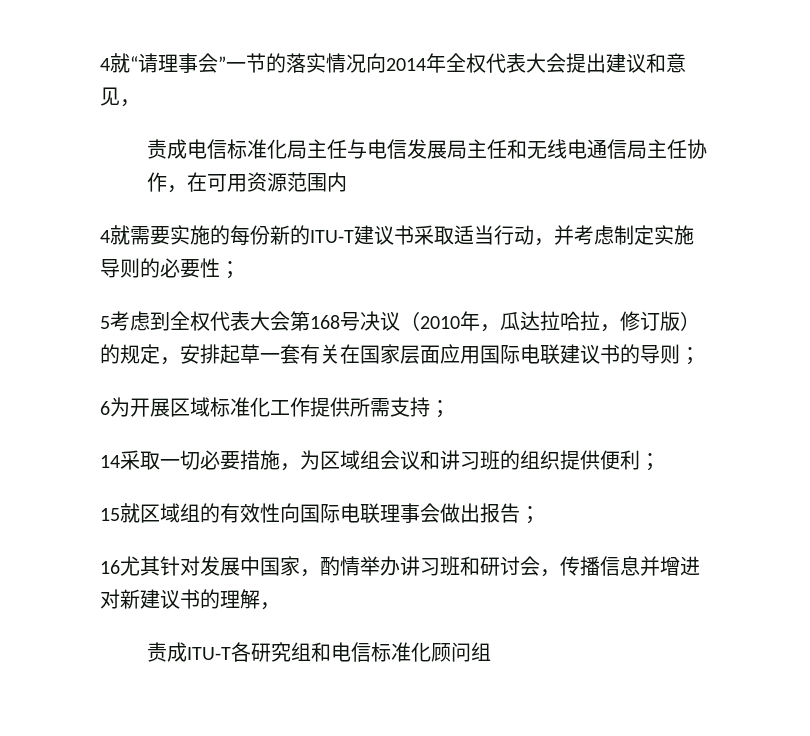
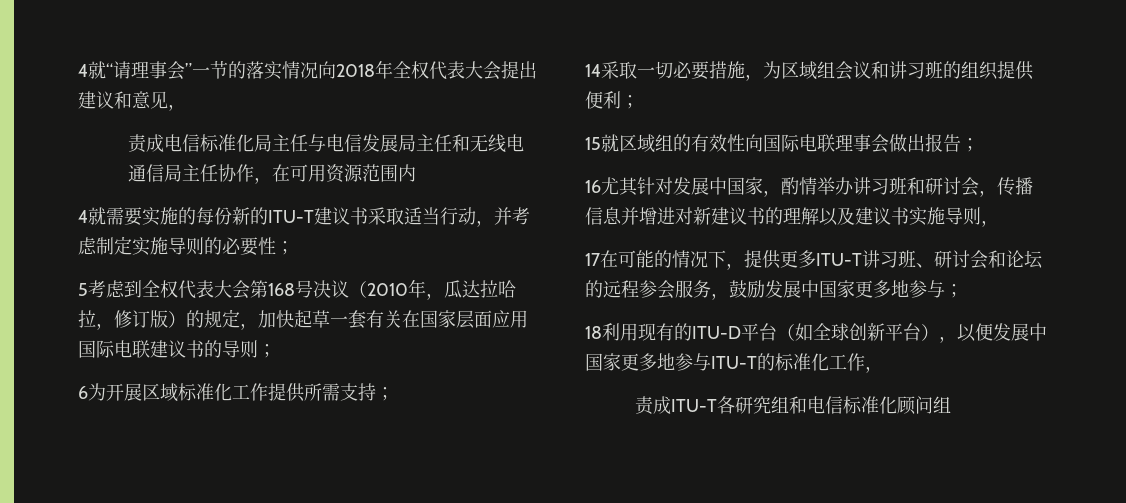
[386,58,426,71] 2014 -> [336,64,375,77] 2018
[180,344,220,364] 安排 -> [258,310,294,328] 加快
(260, 599) none -> [819,207,999,227] [585,250,1043,270] [585,280,963,300] [585,323,1047,343] [585,353,865,371] 以及建议书实施导则， // 17在可能的情况下，提供更多ITU-T讲习班、研讨会和论坛的远程参会服务，鼓励发展中国家更多地参与； // 18利用现有的ITU-D平台（如全球创新平台），以便发展中国家更多地参与ITU-T的标准化工作

